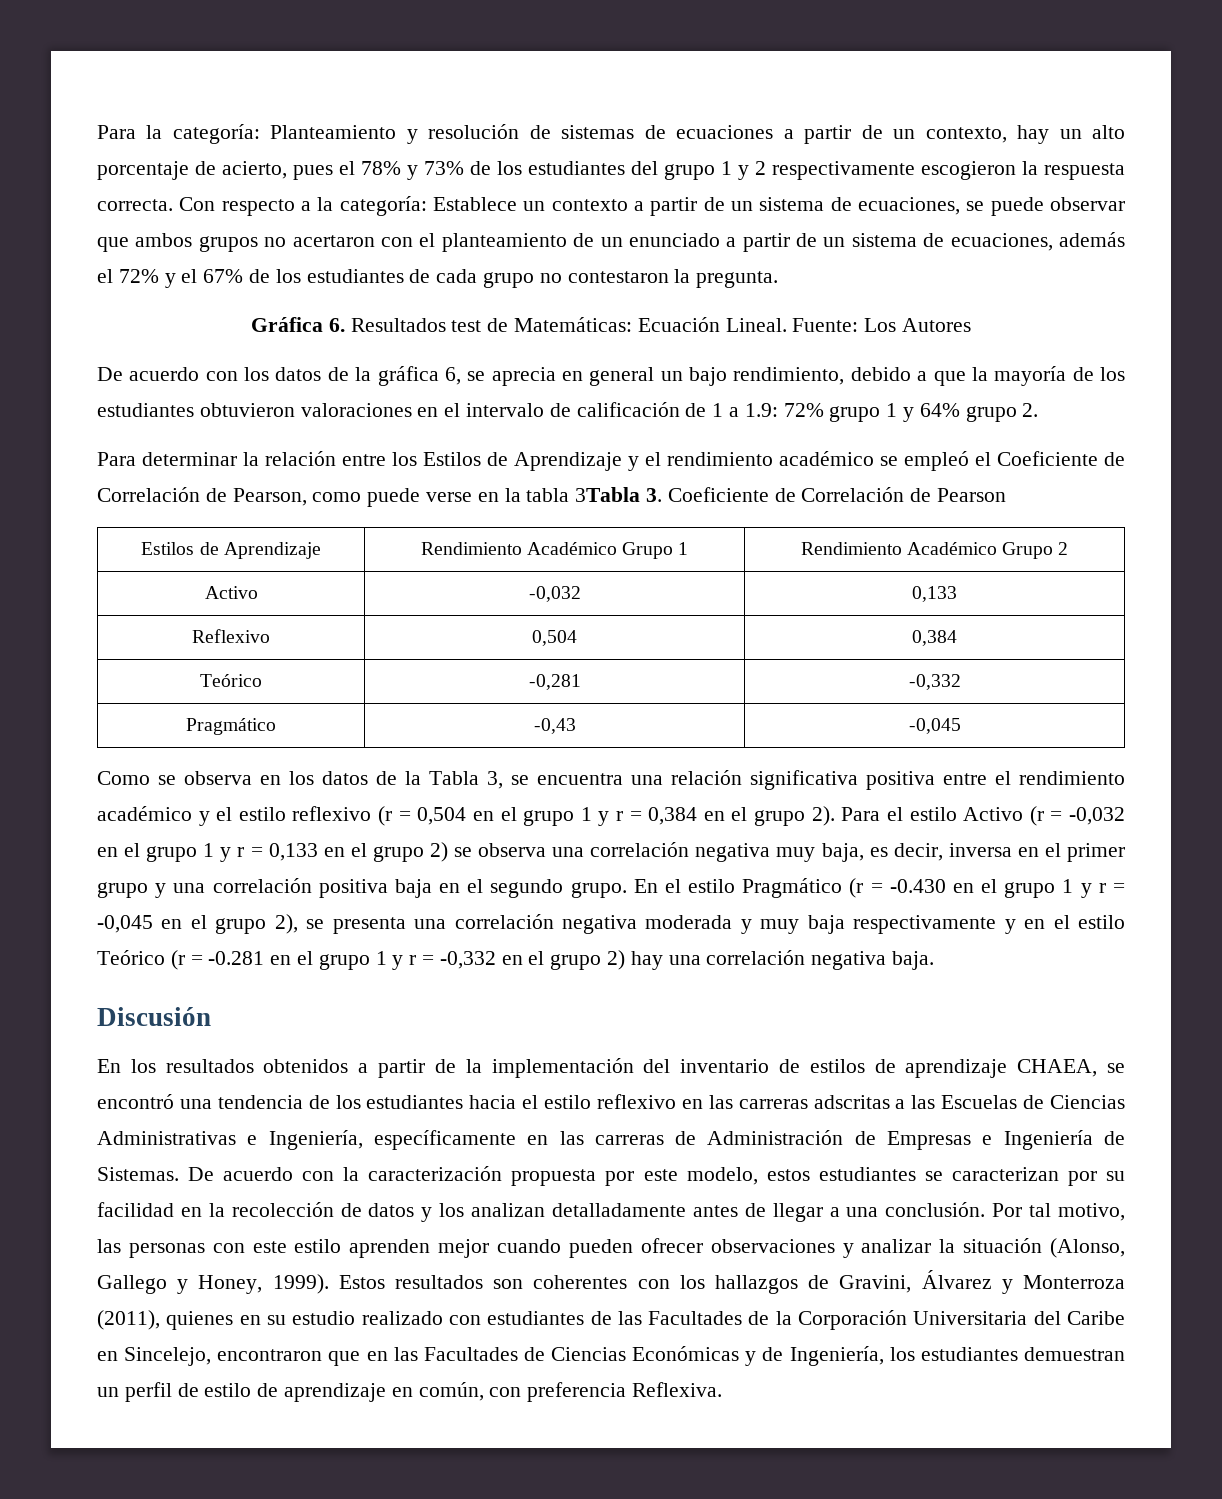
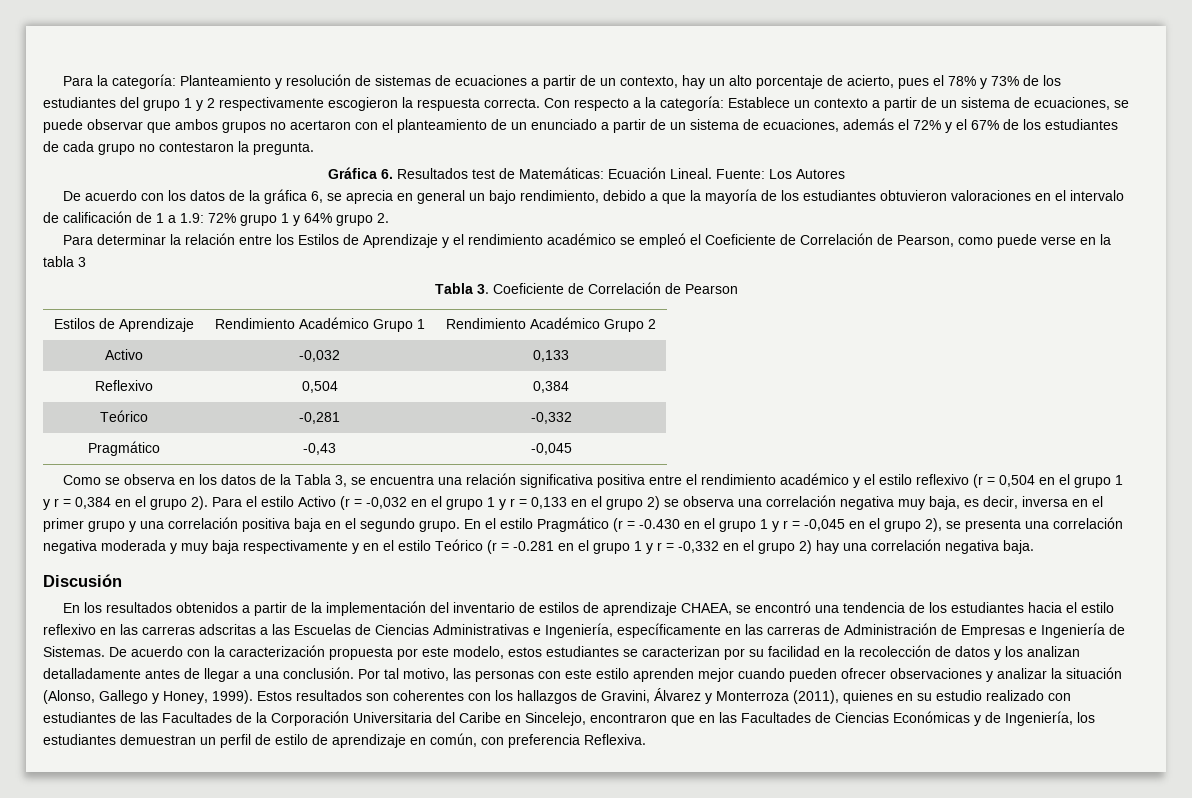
[575,487,641,502] 3Tabla -> [78,257,86,267] [435,283,473,294] 3 // Tabla

